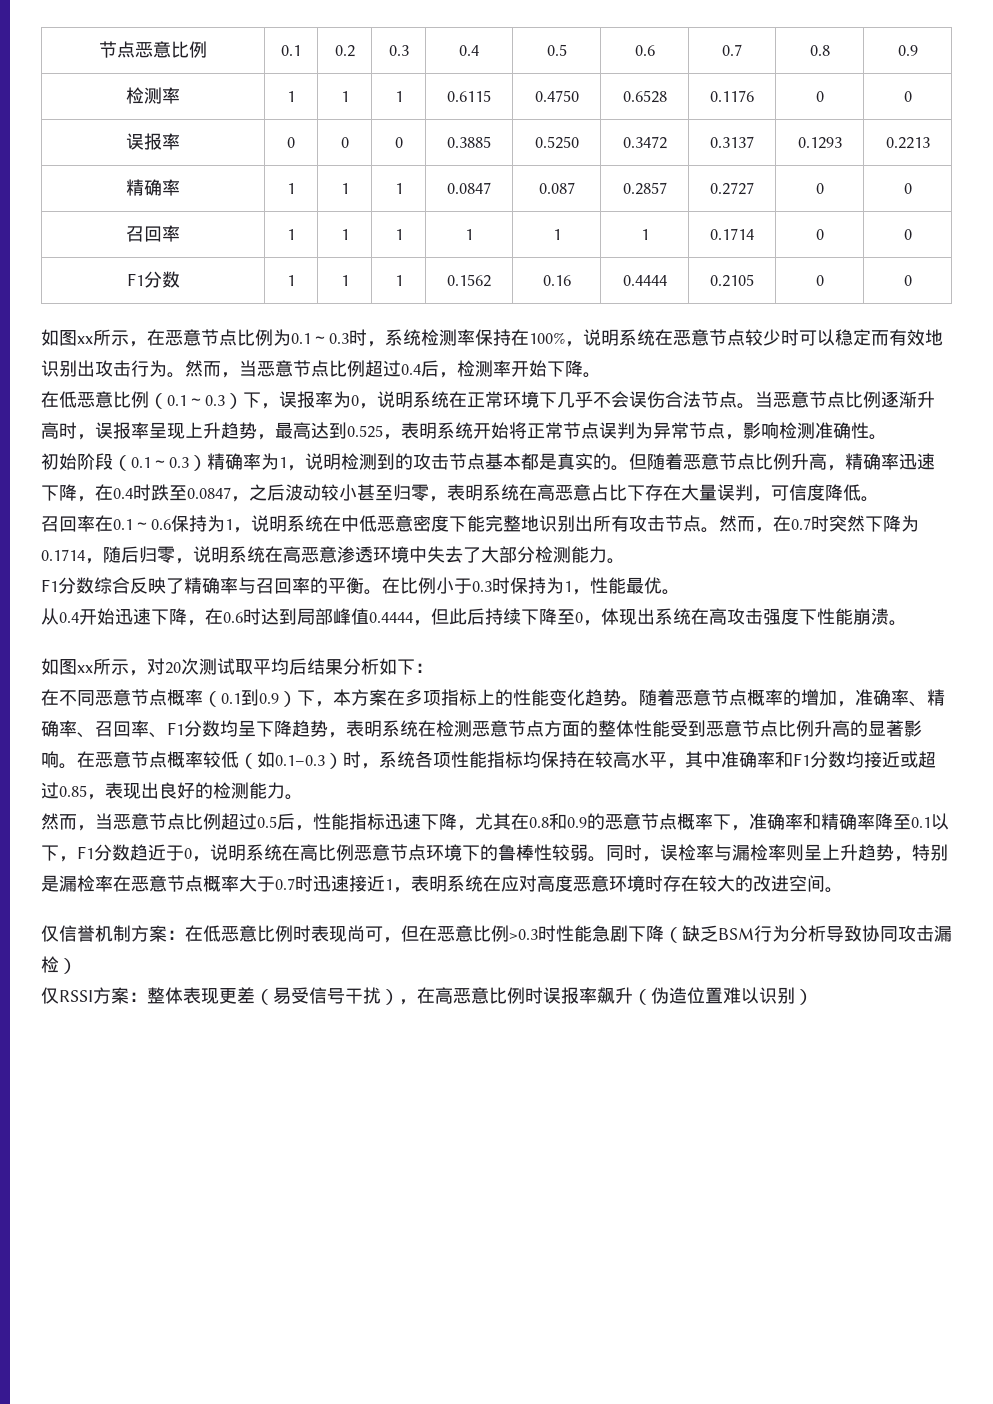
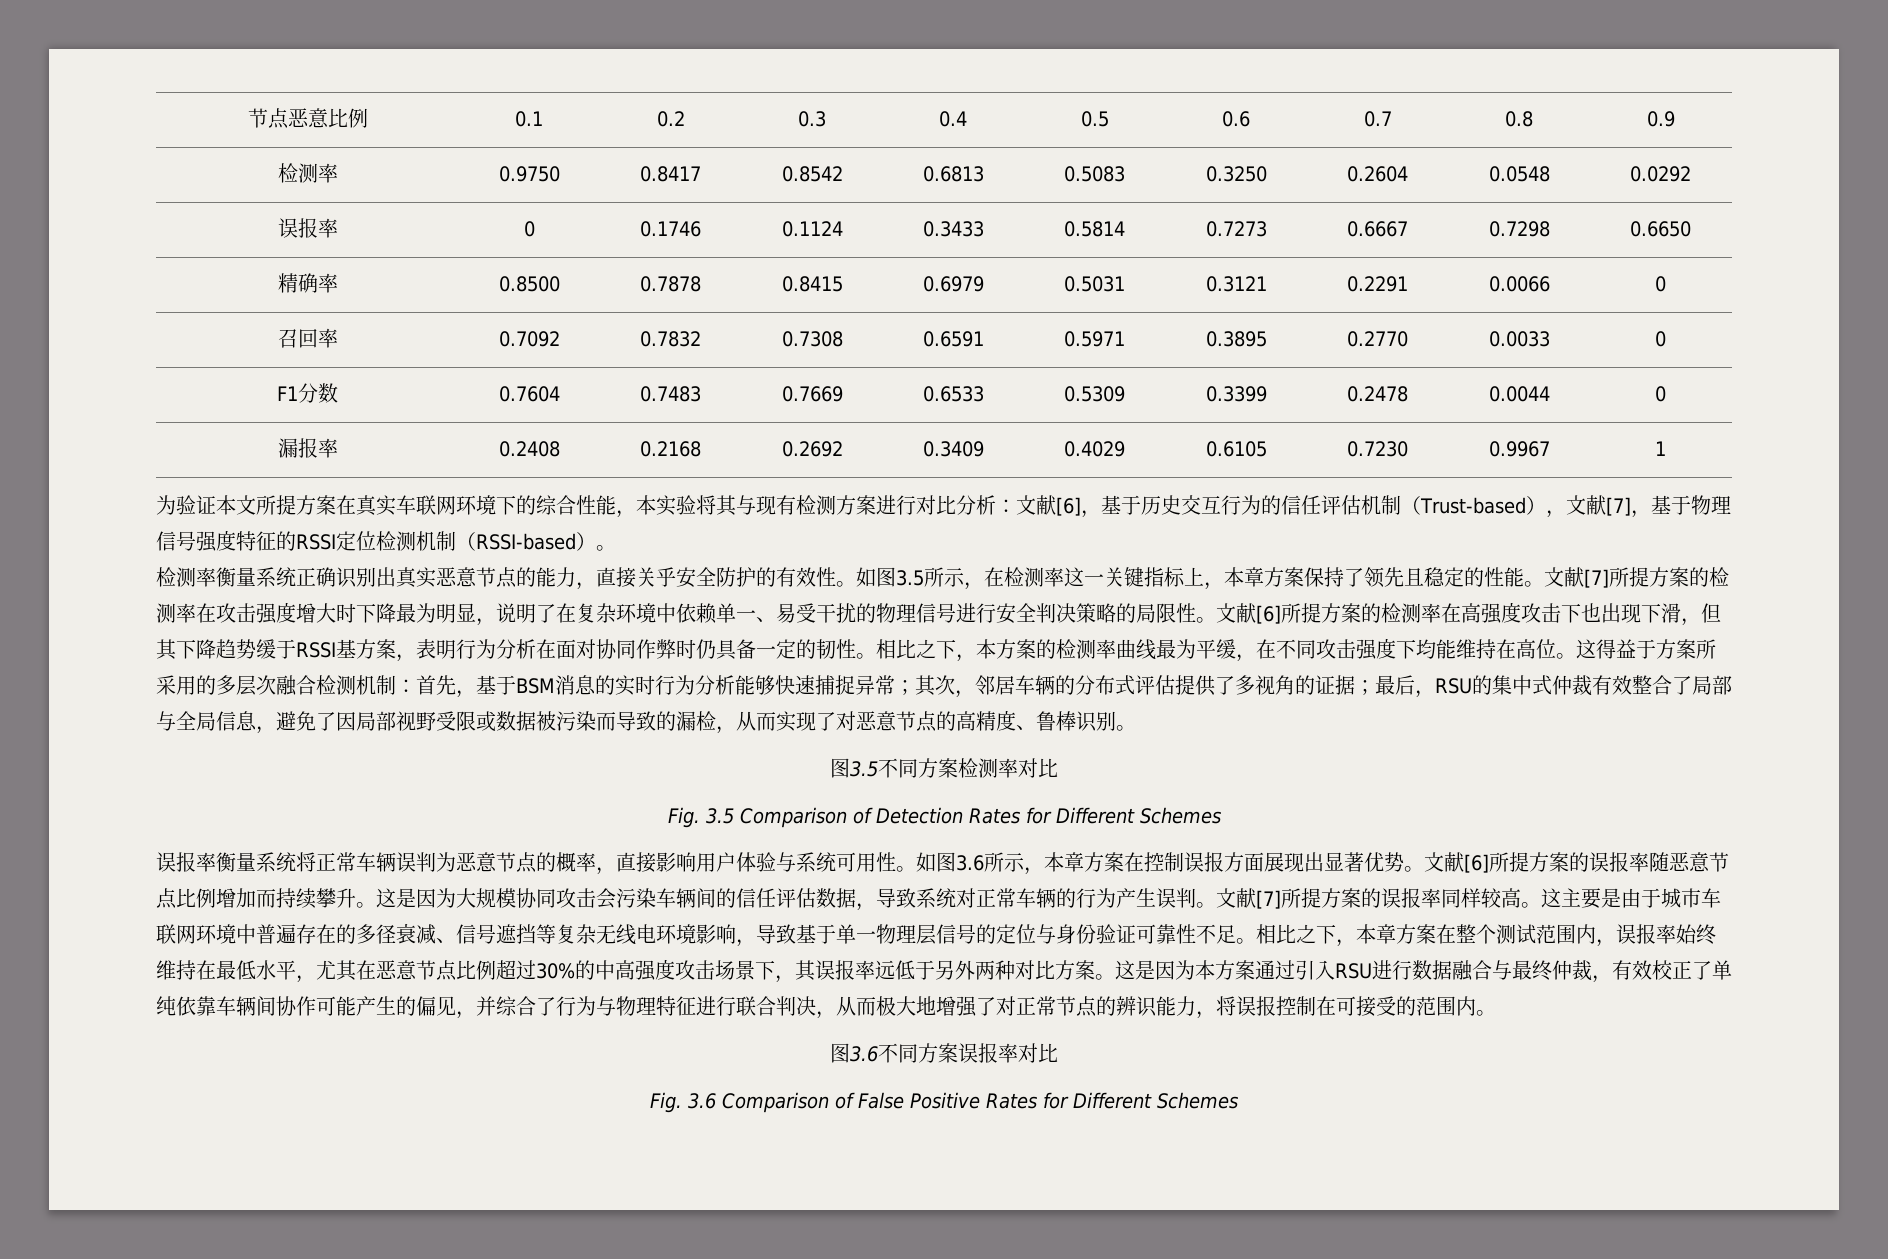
[287,91,295,102] [340,91,349,102] [394,91,403,102] [447,90,491,102] [534,90,579,102] [622,90,667,103] [710,90,754,102] [815,91,824,102] [903,91,912,102] [126,133,180,150] [287,137,295,148] [340,137,349,148] [394,137,403,148] [447,136,491,148] [534,136,579,149] [622,136,667,149] [710,136,754,148] [797,137,842,149] [885,137,930,149] [126,179,180,196] [287,183,295,194] [340,183,349,194] [394,183,403,194] [447,182,491,194] [538,182,575,194] [622,182,667,195] [710,182,754,195] [815,183,824,194] [903,183,912,194] [126,225,180,242] [287,229,295,240] [340,229,349,240] [394,229,403,240] [465,229,473,240] [552,229,561,240] [640,229,649,240] [710,228,754,240] [815,229,824,240] [903,229,912,240] [126,271,180,288] [287,275,295,286] [340,275,349,286] [394,275,403,286] [447,274,491,287] [542,275,571,286] [622,275,667,286] [710,274,754,287] [815,275,824,286] [903,275,912,286] [41,329,943,347] [41,360,601,378] [41,391,935,409] [41,422,887,440] [41,453,935,471] [41,484,879,502] [41,515,919,533] [41,546,625,564] [41,577,680,595] [41,608,907,626] [41,658,433,676] [41,689,945,707] [41,720,922,738] [41,751,936,769] [41,782,303,800] [41,813,949,831] [41,844,948,862] [41,875,843,893] [41,925,952,943] [41,956,77,974] [41,987,813,1005] 1 | 1 | 1 | 0.6115 | 0.4750 | 0.6528 | 0.1176 | 0 | 0 // 误报率 | 0 | 0 | 0 | 0.3885 | 0.5250 | 0.3472 | 0.3137 | 0.1293 | 0.2213 // 精确率 | 1 | 1 | 1 | 0.0847 | 0.087 | 0.2857 | 0.2727 | 0 | 0 // 召回率 | 1 | 1 | 1 | 1 | 1 | 1 | 0.1714 | 0 | 0 // F1分数 | 1 | 1 | 1 | 0.1562 | 0.16 | 0.4444 | 0.2105 | 0 | 0 // 如图xx所示，在恶意节点比例为0.1～0.3时，系统检测率保持在100%，说明系统在恶意节点较少时可以稳定而有效地识别出攻击行为。然而，当恶意节点比例超过0.4后，检测率开始下降。 // 在低恶意比例（0.1～0.3）下，误报率为0，说明系统在正常环境下几乎不会误伤合法节点。当恶意节点比例逐渐升高时，误报率呈现上升趋势，最高达到0.525，表明系统开始将正常节点误判为异常节点，影响检测准确性。 // 初始阶段（0.1～0.3）精确率为1，说明检测到的攻击节点基本都是真实的。但随着恶意节点比例升高，精确率迅速下降，在0.4时跌至0.0847，之后波动较小甚至归零，表明系统在高恶意占比下存在大量误判，可信度降低。 // 召回率在0.1～0.6保持为1，说明系统在中低恶意密度下能完整地识别出所有攻击节点。然而，在0.7时突然下降为0.1714，随后归零，说明系统在高恶意渗透环境中失去了大部分检测能力。 // F1分数综合反映了精确率与召回率的平衡。在比例小于0.3时保持为1，性能最优。 // 从0.4开始迅速下降，在0.6时达到局部峰值0.4444，但此后持续下降至0，体现出系统在高攻击强度下性能崩溃。 // 如图xx所示，对20次测试取平均后结果分析如下： // 在不同恶意节点概率（0.1到0.9）下，本方案在多项指标上的性能变化趋势。随着恶意节点概率的增加，准确率、精确率、召回率、F1分数均呈下降趋势，表明系统在检测恶意节点方面的整体性能受到恶意节点比例升高的显著影响。在恶意节点概率较低（如0.1–0.3）时，系统各项性能指标均保持在较高水平，其中准确率和F1分数均接近或超过0.85，表现出良好的检测能力。 // 然而，当恶意节点比例超过0.5后，性能指标迅速下降，尤其在0.8和0.9的恶意节点概率下，准确率和精确率降至0.1以下，F1分数趋近于0，说明系统在高比例恶意节点环境下的鲁棒性较弱。同时，误检率与漏检率则呈上升趋势，特别是漏检率在恶意节点概率大于0.7时迅速接近1，表明系统在应对高度恶意环境时存在较大的改进空间。 // 仅信誉机制方案：在低恶意比例时表现尚可，但在恶意比例>0.3时性能急剧下降（缺乏BSM行为分析导致协同攻击漏检） // 仅RSSI方案：整体表现更差（易受信号干扰），在高恶意比例时误报率飙升（伪造位置难以识别） -> [498,166,560,182] [640,166,701,182] [781,166,843,182] [922,166,984,182] [1064,166,1125,182] [1205,166,1267,182] [1347,166,1408,182] [1488,166,1550,182] [1630,166,1691,182] [277,218,338,238] [523,221,535,237] [640,221,701,237] [781,221,843,237] [922,221,984,237] [1064,221,1125,237] [1205,221,1267,237] [1347,221,1408,237] [1488,221,1550,237] [1630,221,1691,237] [277,273,338,293] [498,276,560,292] [640,276,701,292] [781,276,843,292] [922,276,984,292] [1064,276,1125,292] [1205,276,1267,292] [1347,276,1408,292] [1488,276,1550,292] [1655,276,1666,292] [277,328,338,348] [498,331,560,347] [640,331,701,347] [781,331,843,347] [922,331,984,347] [1064,331,1125,347] [1205,331,1267,347] [1347,331,1408,347] [1488,331,1550,347] [1655,331,1666,347] [277,383,338,403] [498,386,560,402] [640,386,701,402] [781,386,843,402] [922,386,984,402] [1064,386,1125,402] [1205,386,1267,402] [1347,386,1408,402] [1488,386,1550,402] [1655,386,1666,402] [277,438,338,458] [498,441,560,457] [640,441,701,457] [781,441,843,457] [922,441,984,457] [1064,441,1125,457] [1205,441,1267,457] [1347,441,1408,457] [1488,441,1550,457] [1655,441,1666,456] [156,495,1731,518] [156,530,616,552] [156,567,1729,590] [156,602,1721,626] [156,638,1716,662] [156,675,1732,698] [156,710,1136,734] [830,758,1058,778] [667,807,1221,828] [156,852,1729,875] [156,888,1721,911] [156,924,1716,947] [156,959,1732,983] [156,996,1496,1019] [830,1043,1058,1063] [650,1092,1238,1113] 0.9750 | 0.8417 | 0.8542 | 0.6813 | 0.5083 | 0.3250 | 0.2604 | 0.0548 | 0.0292 // 误报率 | 0 | 0.1746 | 0.1124 | 0.3433 | 0.5814 | 0.7273 | 0.6667 | 0.7298 | 0.6650 // 精确率 | 0.8500 | 0.7878 | 0.8415 | 0.6979 | 0.5031 | 0.3121 | 0.2291 | 0.0066 | 0 // 召回率 | 0.7092 | 0.7832 | 0.7308 | 0.6591 | 0.5971 | 0.3895 | 0.2770 | 0.0033 | 0 // F1分数 | 0.7604 | 0.7483 | 0.7669 | 0.6533 | 0.5309 | 0.3399 | 0.2478 | 0.0044 | 0 // 漏报率 | 0.2408 | 0.2168 | 0.2692 | 0.3409 | 0.4029 | 0.6105 | 0.7230 | 0.9967 | 1 // 为验证本文所提方案在真实车联网环境下的综合性能，本实验将其与现有检测方案进行对比分析：文献[6]，基于历史交互行为的信任评估机制（Trust-based），文献[7]，基于物理信号强度特征的RSSI定位检测机制（RSSI-based）。 // 检测率衡量系统正确识别出真实恶意节点的能力，直接关乎安全防护的有效性。如图3.5所示，在检测率这一关键指标上，本章方案保持了领先且稳定的性能。文献[7]所提方案的检测率在攻击强度增大时下降最为明显，说明了在复杂环境中依赖单一、易受干扰的物理信号进行安全判决策略的局限性。文献[6]所提方案的检测率在高强度攻击下也出现下滑，但其下降趋势缓于RSSI基方案，表明行为分析在面对协同作弊时仍具备一定的韧性。相比之下，本方案的检测率曲线最为平缓，在不同攻击强度下均能维持在高位。这得益于方案所采用的多层次融合检测机制：首先，基于BSM消息的实时行为分析能够快速捕捉异常；其次，邻居车辆的分布式评估提供了多视角的证据；最后，RSU的集中式仲裁有效整合了局部与全局信息，避免了因局部视野受限或数据被污染而导致的漏检，从而实现了对恶意节点的高精度、鲁棒识别。 // 图3.5不同方案检测率对比 // Fig. 3.5 Comparison of Detection Rates for Different Schemes // 误报率衡量系统将正常车辆误判为恶意节点的概率，直接影响用户体验与系统可用性。如图3.6所示，本章方案在控制误报方面展现出显著优势。文献[6]所提方案的误报率随恶意节点比例增加而持续攀升。这是因为大规模协同攻击会污染车辆间的信任评估数据，导致系统对正常车辆的行为产生误判。文献[7]所提方案的误报率同样较高。这主要是由于城市车联网环境中普遍存在的多径衰减、信号遮挡等复杂无线电环境影响，导致基于单一物理层信号的定位与身份验证可靠性不足。相比之下，本章方案在整个测试范围内，误报率始终维持在最低水平，尤其在恶意节点比例超过30%的中高强度攻击场景下，其误报率远低于另外两种对比方案。这是因为本方案通过引入RSU进行数据融合与最终仲裁，有效校正了单纯依靠车辆间协作可能产生的偏见，并综合了行为与物理特征进行联合判决，从而极大地增强了对正常节点的辨识能力，将误报控制在可接受的范围内。 // 图3.6不同方案误报率对比 // Fig. 3.6 Comparison of False Positive Rates for Different Schemes

